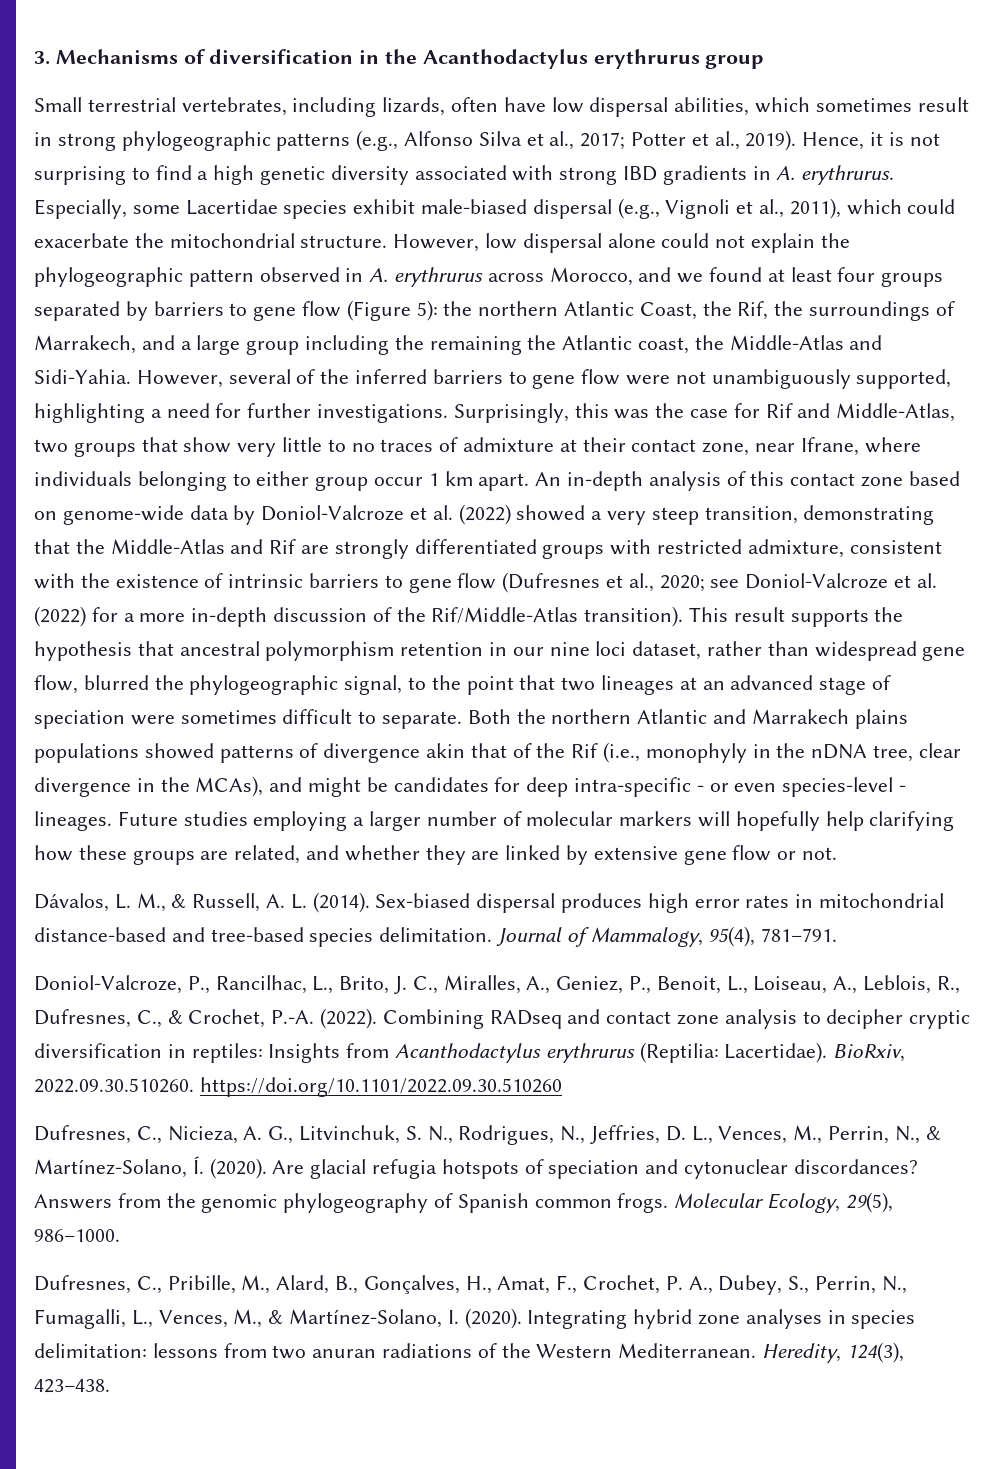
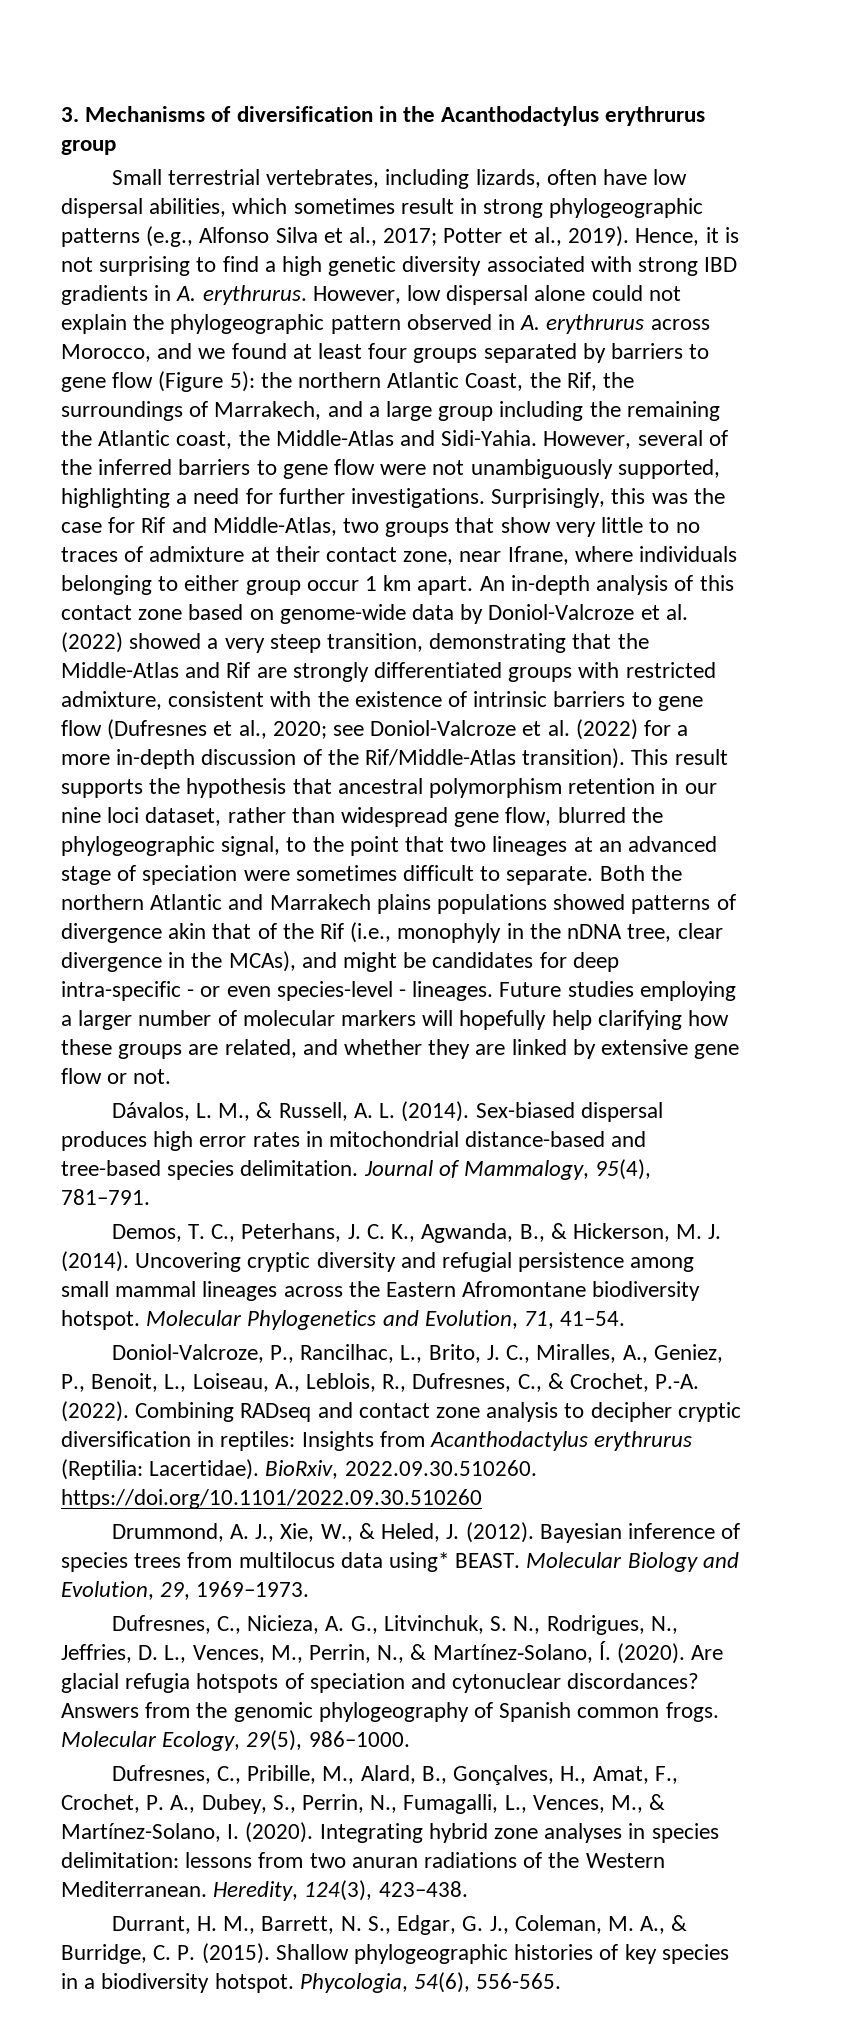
[34,198,956,219] [34,233,388,248] Especially, some Lacertidae species exhibit male-biased dispersal (e.g., Vignoli et al., 2011), which could exacerbate the mitochondrial structure. -> (307, 295) none
(838, 935) none -> [111,1223,722,1243] [61,1251,695,1272] [61,1281,701,1301] [61,1310,626,1330] // Demos, T. C., Peterhans, J. C. K., Agwanda, B., & Hickerson, M. J. (2014). Uncovering cryptic diversity and refugial persistence among small mammal lineages across the Eastern Afromontane biodiversity hotspot. Molecular Phylogenetics and Evolution, 71, 41–54.
(562, 1087) none -> [111,1522,741,1543] [61,1552,739,1572] [61,1581,310,1600] // Drummond, A. J., Xie, W., & Heled, J. (2012). Bayesian inference of species trees from multilocus data using* BEAST. Molecular Biology and Evolution, 29, 1969–1973.
(110, 1386) none -> [111,1915,688,1935] [61,1943,729,1964] [61,1972,562,1993] // Durrant, H. M., Barrett, N. S., Edgar, G. J., Coleman, M. A., & Burridge, C. P. (2015). Shallow phylogeographic histories of key species in a biodiversity hotspot. Phycologia, 54(6), 556-565.

